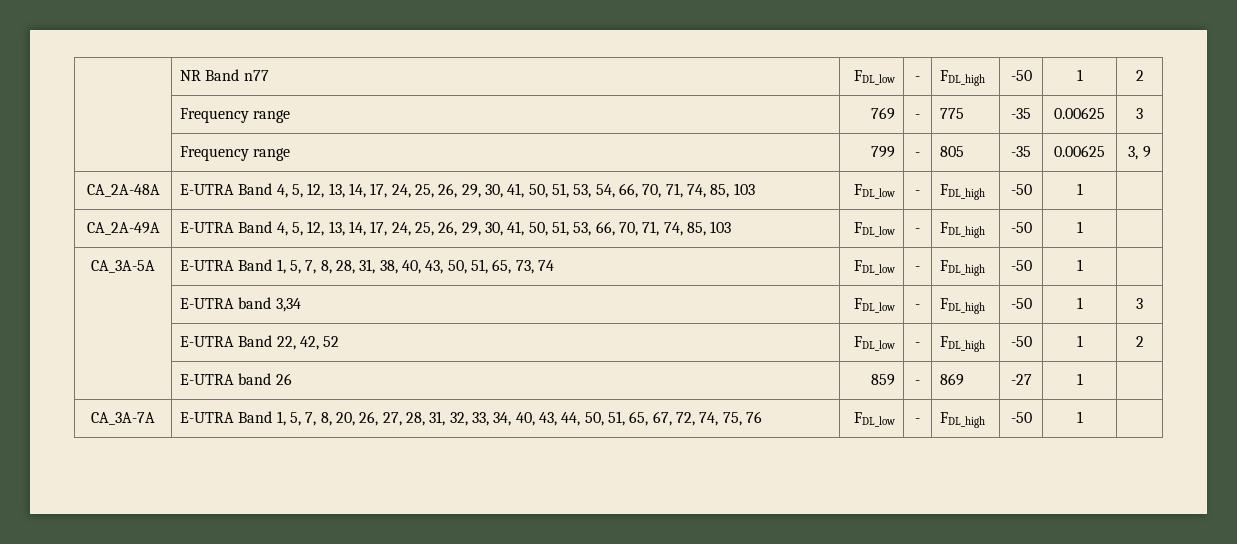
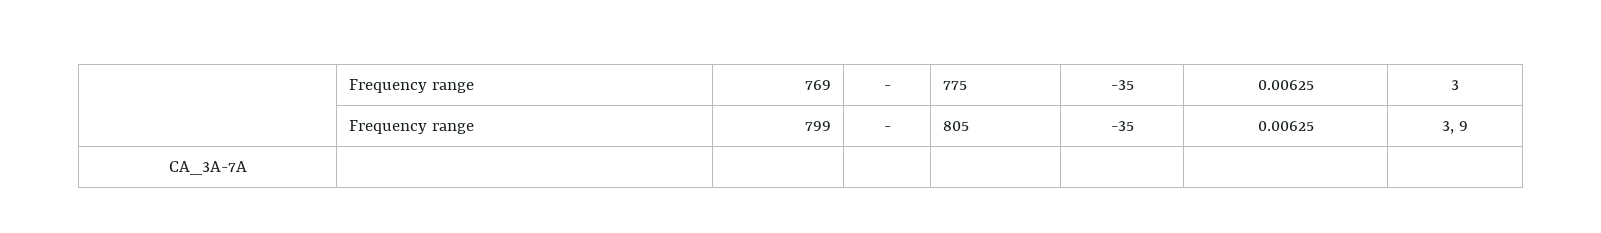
[180,69,269,81] [853,70,895,85] [915,76,920,81] [940,70,986,86] [1010,70,1032,81] [1076,69,1083,81] [1135,70,1144,81] | NR Band n77 | FDL_low | - | FDL_high | -50 | 1 | 2 // -> (349, 86) none
[86,184,160,197] [180,183,755,198] [853,184,895,199] [915,190,920,195] [940,184,986,200] [1010,184,1032,195] [1076,183,1083,195] [86,222,160,235] [180,221,732,236] [853,222,895,237] [915,228,920,233] [940,222,986,238] [1010,222,1032,233] [1076,221,1083,233] [91,260,155,273] [180,259,554,274] [853,260,895,275] [915,266,920,271] [940,260,986,276] [1010,260,1032,271] [1076,259,1083,271] [180,297,301,312] [853,298,895,313] [915,304,920,309] [940,298,986,314] [1010,298,1032,309] [1076,297,1083,309] [1136,298,1143,309] [180,335,340,350] [853,336,895,351] [915,342,920,347] [940,336,986,352] [1010,336,1032,347] [1076,335,1083,347] [1135,336,1144,347] [180,373,292,385] [870,374,895,386] [915,380,920,385] [940,373,965,386] [1010,374,1032,385] [1076,373,1083,385] [91,412,155,425] [180,411,762,426] [853,412,895,427] [915,418,920,423] [940,412,986,428] [1010,412,1032,423] [1076,411,1083,423] CA_2A-48A | E-UTRA Band 4, 5, 12, 13, 14, 17, 24, 25, 26, 29, 30, 41, 50, 51, 53, 54, 66, 70, 71, 74, 85, 103 | FDL_low | - | FDL_high | -50 | 1 | // CA_2A-49A | E-UTRA Band 4, 5, 12, 13, 14, 17, 24, 25, 26, 29, 30, 41, 50, 51, 53, 66, 70, 71, 74, 85, 103 | FDL_low | - | FDL_high | -50 | 1 | // CA_3A-5A | E-UTRA Band 1, 5, 7, 8, 28, 31, 38, 40, 43, 50, 51, 65, 73, 74 | FDL_low | - | FDL_high | -50 | 1 | // | E-UTRA band 3,34 | FDL_low | - | FDL_high | -50 | 1 | 3 // | E-UTRA Band 22, 42, 52 | FDL_low | - | FDL_high | -50 | 1 | 2 // | E-UTRA band 26 | 859 | - | 869 | -27 | 1 | // CA_3A-7A | E-UTRA Band 1, 5, 7, 8, 20, 26, 27, 28, 31, 32, 33, 34, 40, 43, 44, 50, 51, 65, 67, 72, 74, 75, 76 | FDL_low | - | FDL_high | -50 | 1 -> [168,161,247,175] CA_3A-7A | | | | | |

